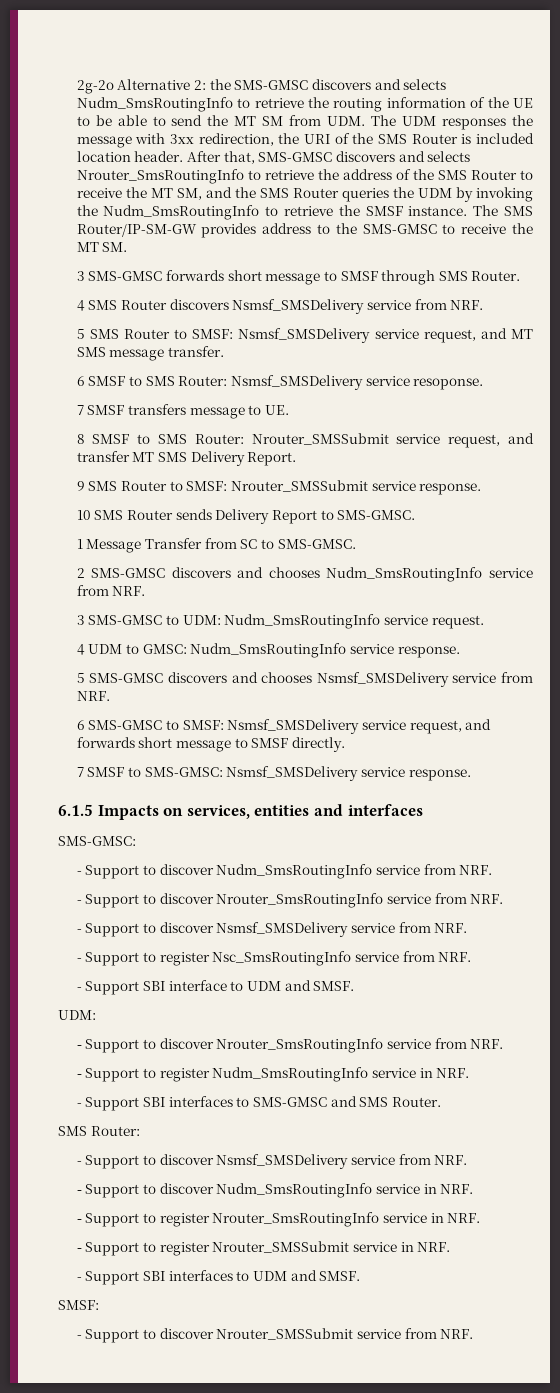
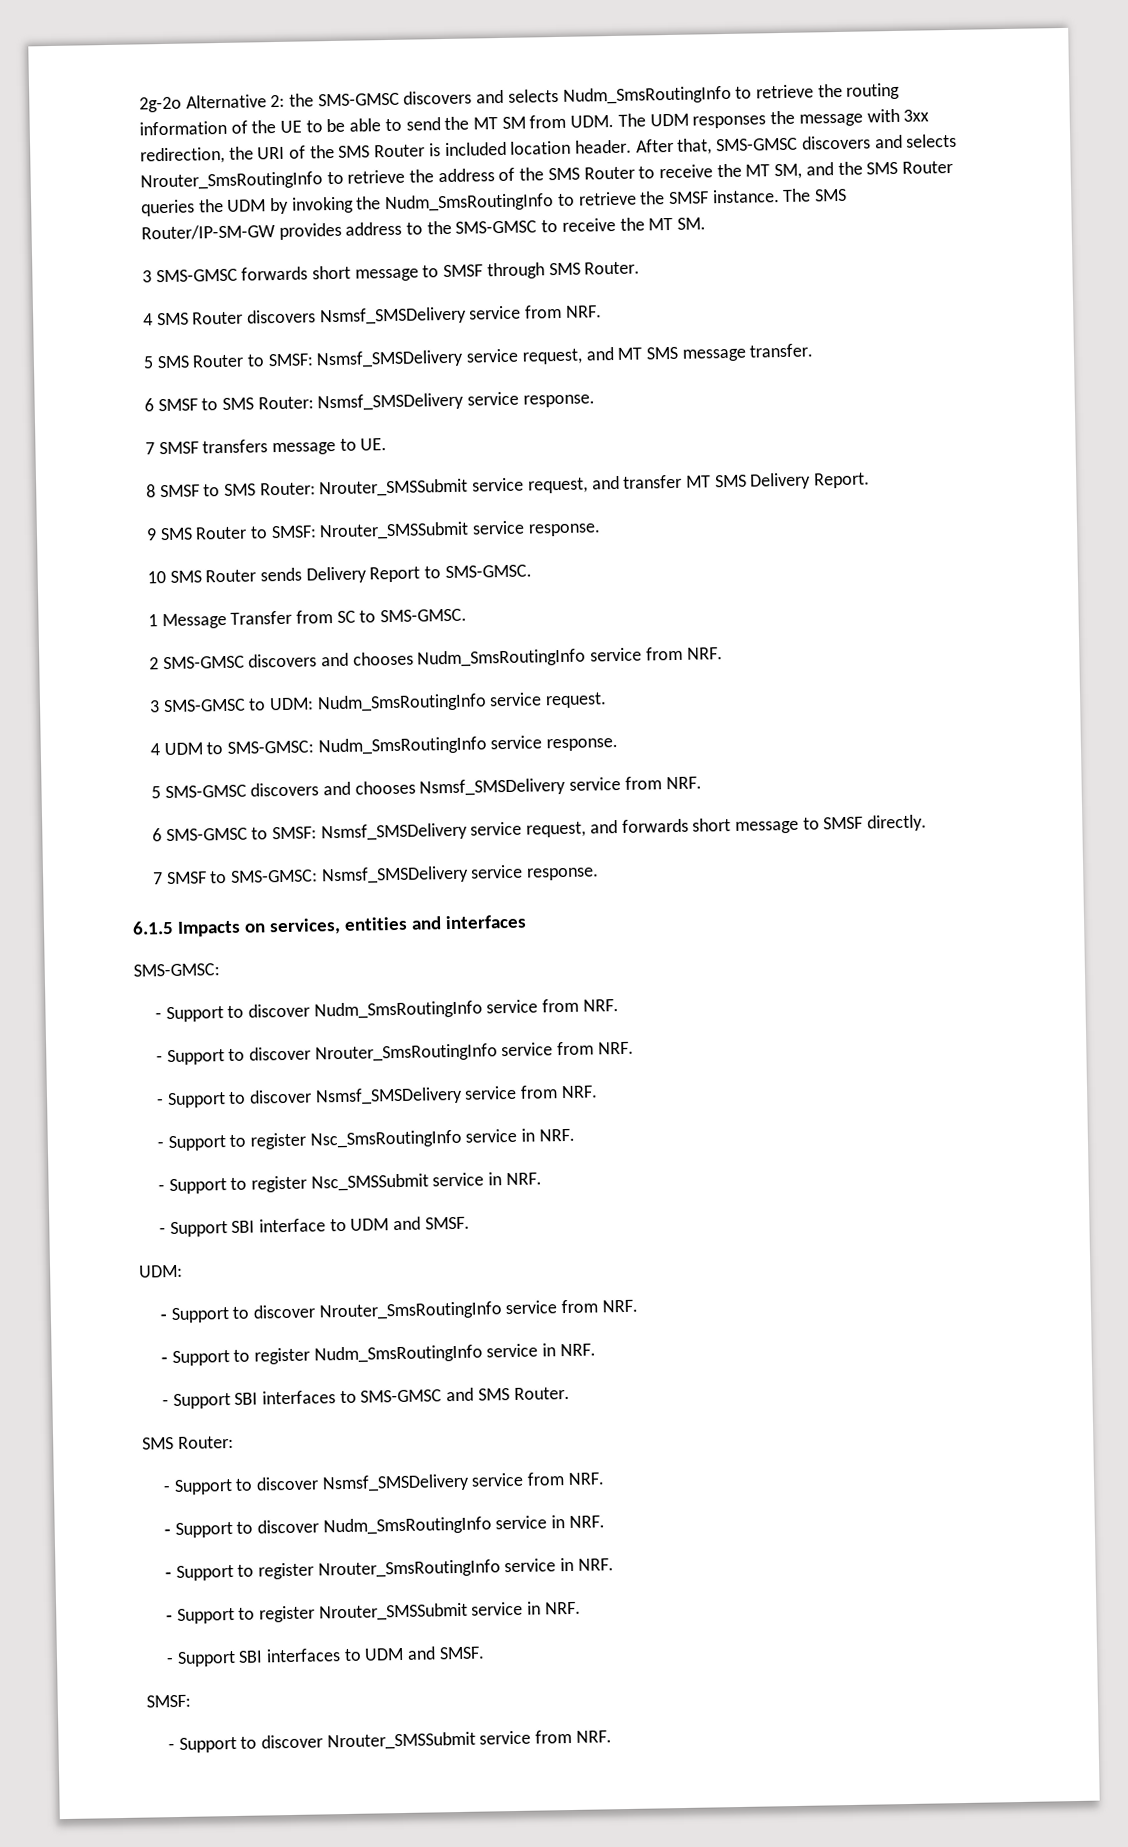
[413,378,484,390] resoponse. -> [522,394,595,408] response.
[142,644,187,654] GMSC: -> [226,740,314,754] SMS-GMSC:
[402,951,435,962] from -> [521,1128,575,1142] [157,1172,503,1195] in NRF. // - Support to register Nsc_SMSSubmit service in

